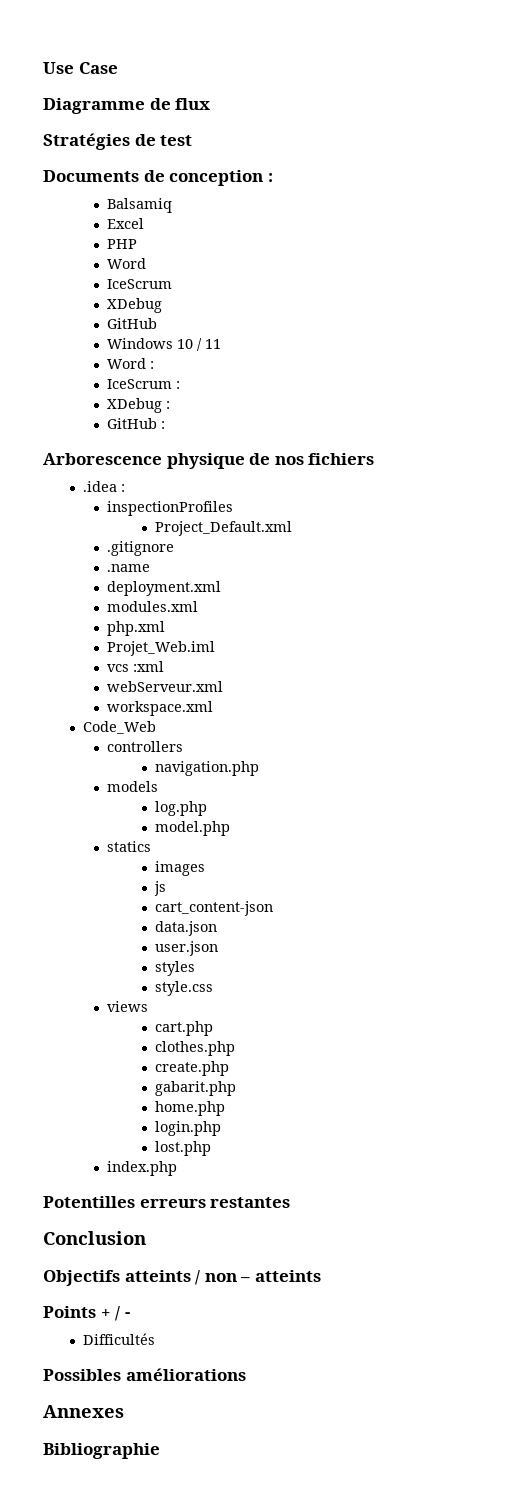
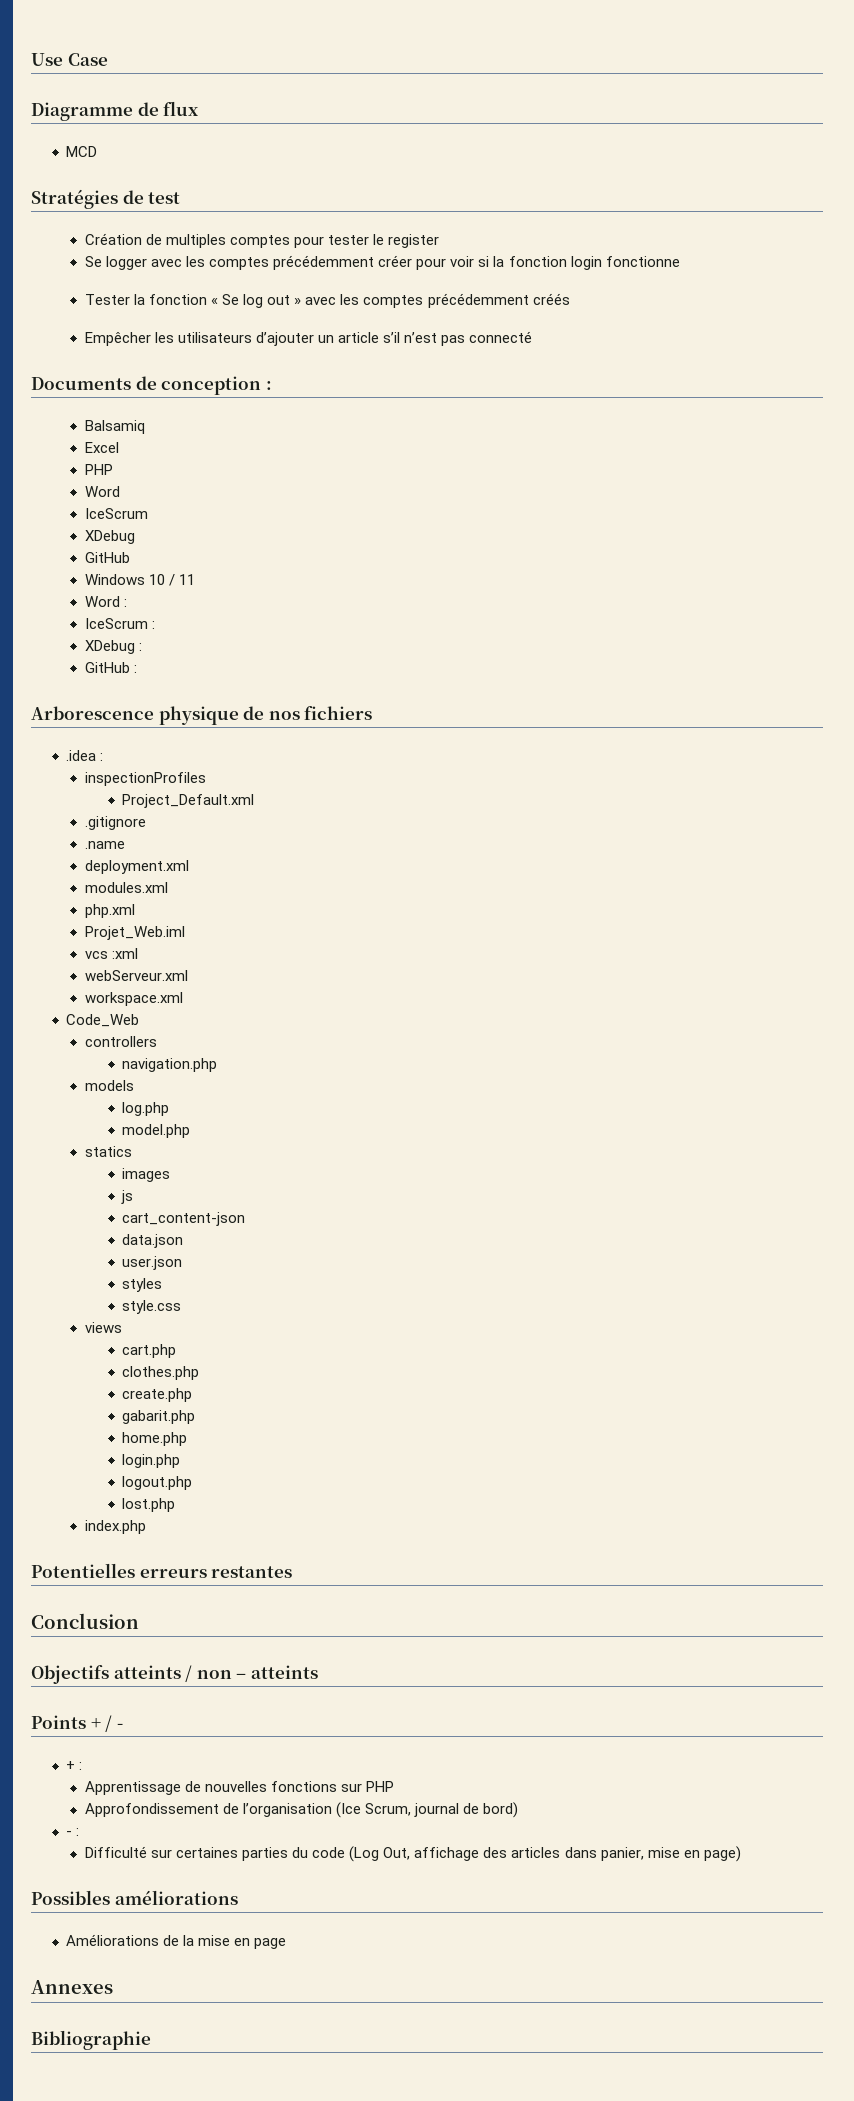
(211, 104) none -> [66,146,98,157] // MCD
(193, 140) none -> [84,233,440,248] [84,255,680,270] [84,293,570,308] [84,331,533,346] // Création de multiples comptes pour tester le register // Se logger avec les comptes précédemment créer pour voir si la fonction login fonctionne // Tester la fonction « Se log out » avec les comptes précédemment créés // Empêcher les utilisateurs d’ajouter un article s’il n’est pas connecté
(222, 1128) none -> [122,1476,193,1490] // logout.php
[43,1196,135,1208] Potentilles -> [31,1563,135,1578] Potentielles
[83,1333,156,1345] [43,1368,246,1381] Difficultés // Possibles améliorations -> [66,1761,83,1770] [84,1781,395,1795] [84,1802,519,1818] [66,1828,80,1836] [84,1846,741,1862] [31,1890,238,1905] [66,1934,287,1949] + : // Apprentissage de nouvelles fonctions sur PHP // Approfondissement de l’organisation (Ice Scrum, journal de bord) // - : // Difficulté sur certaines parties du code (Log Out, affichage des articles dans panier, mise en page) // Possibles améliorations // Améliorations de la mise en page

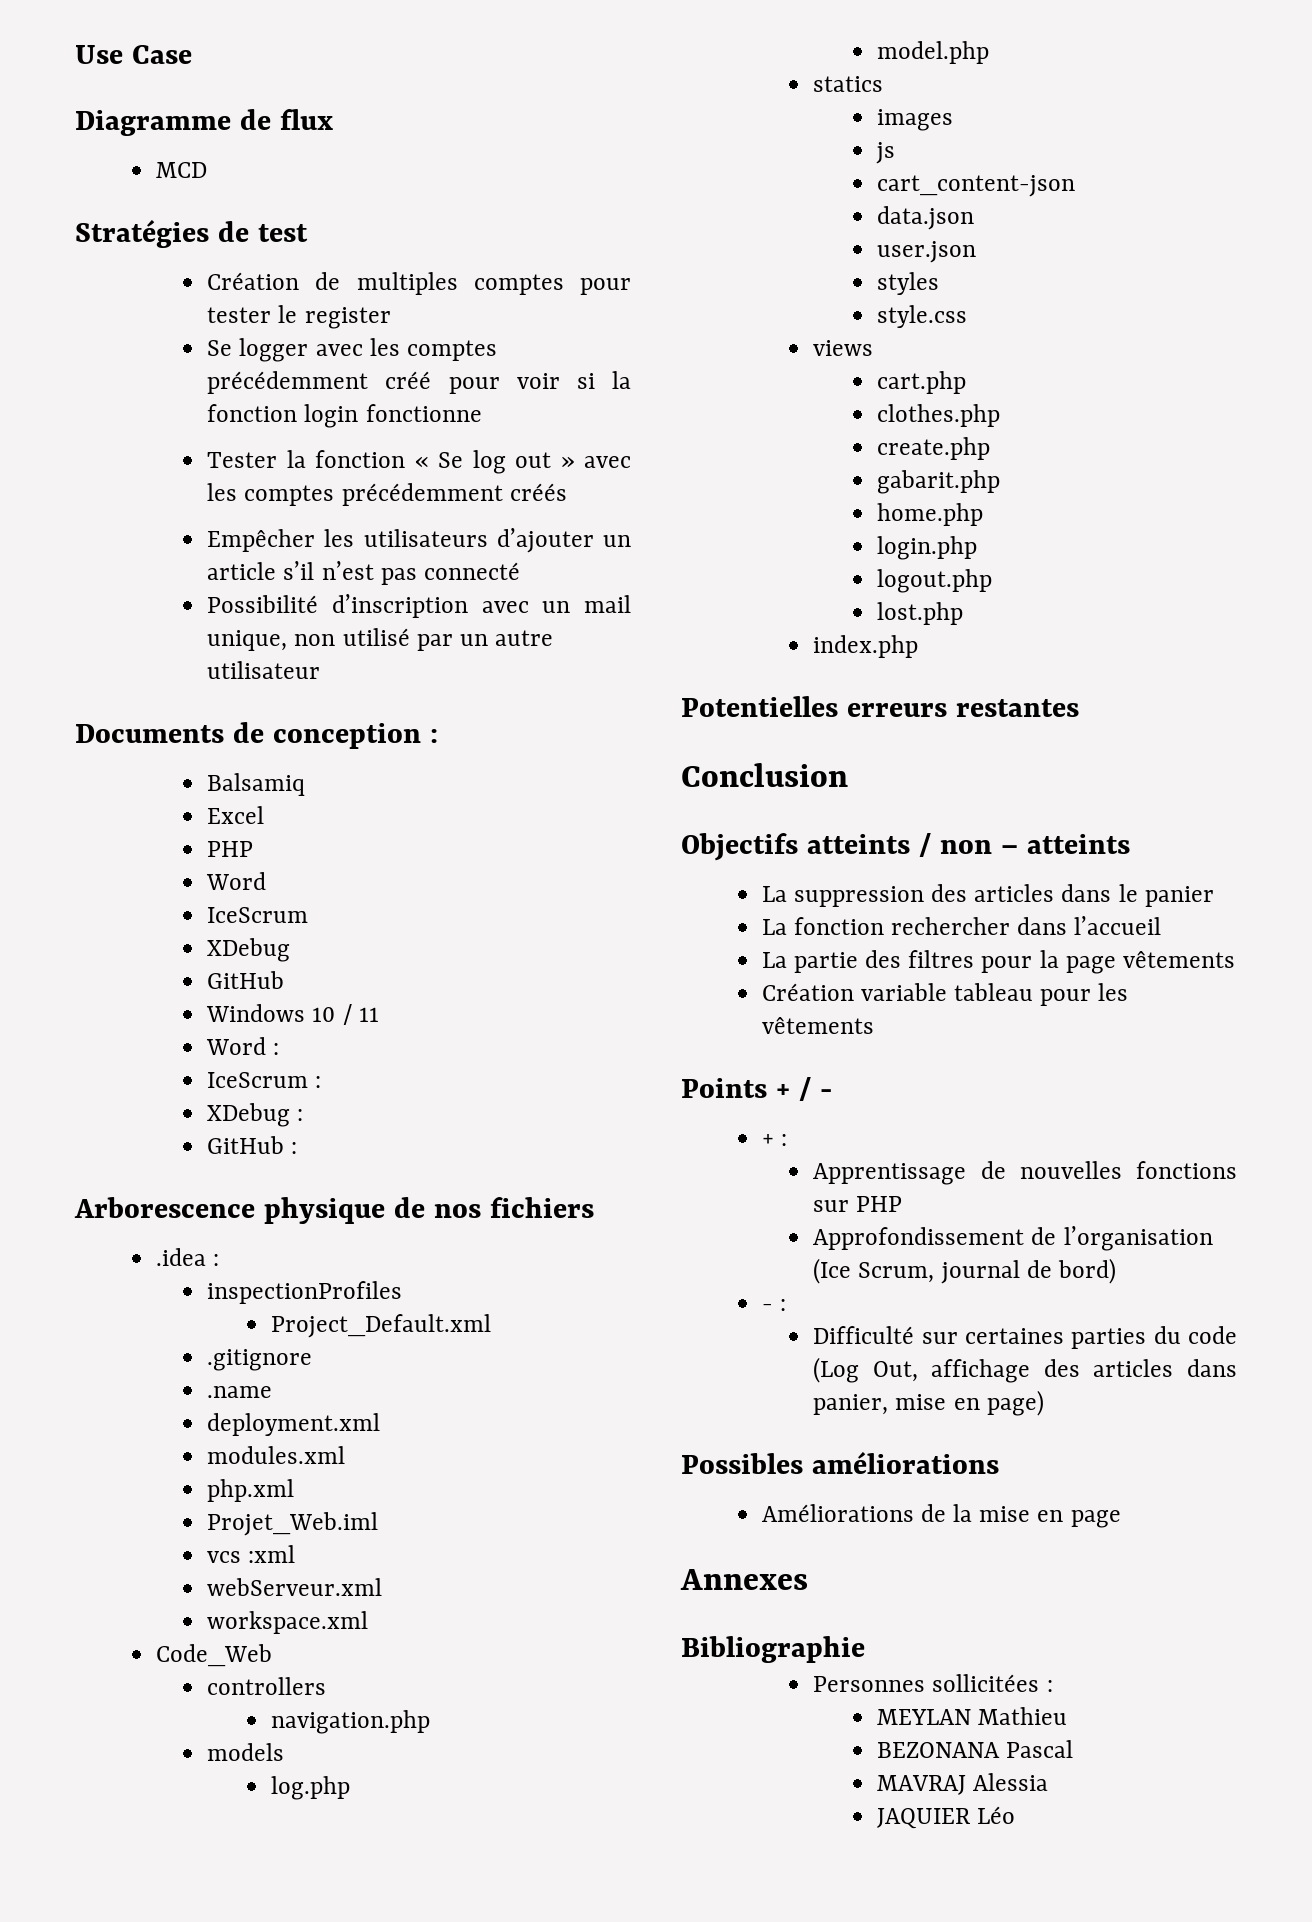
[378,255,413,267] créer -> [385,371,432,389] créé
(533, 337) none -> [207,594,631,618] [207,628,554,651] [207,661,321,679] // Possibilité d’inscription avec un mail unique, non utilisé par un autre utilisateur
(318, 1672) none -> [761,884,1214,907] [761,916,1162,935] [761,950,1235,974] [761,983,1129,1006] [761,1016,874,1034] // La suppression des articles dans le panier // La fonction rechercher dans l’accueil // La partie des filtres pour la page vêtements // Création variable tableau pour les vêtements
(151, 2040) none -> [813,1674,1053,1692] [876,1707,1068,1725] [876,1740,1074,1758] [876,1773,1049,1795] [876,1806,1016,1829] // Personnes sollicitées : // MEYLAN Mathieu // BEZONANA Pascal // MAVRAJ Alessia // JAQUIER Léo

